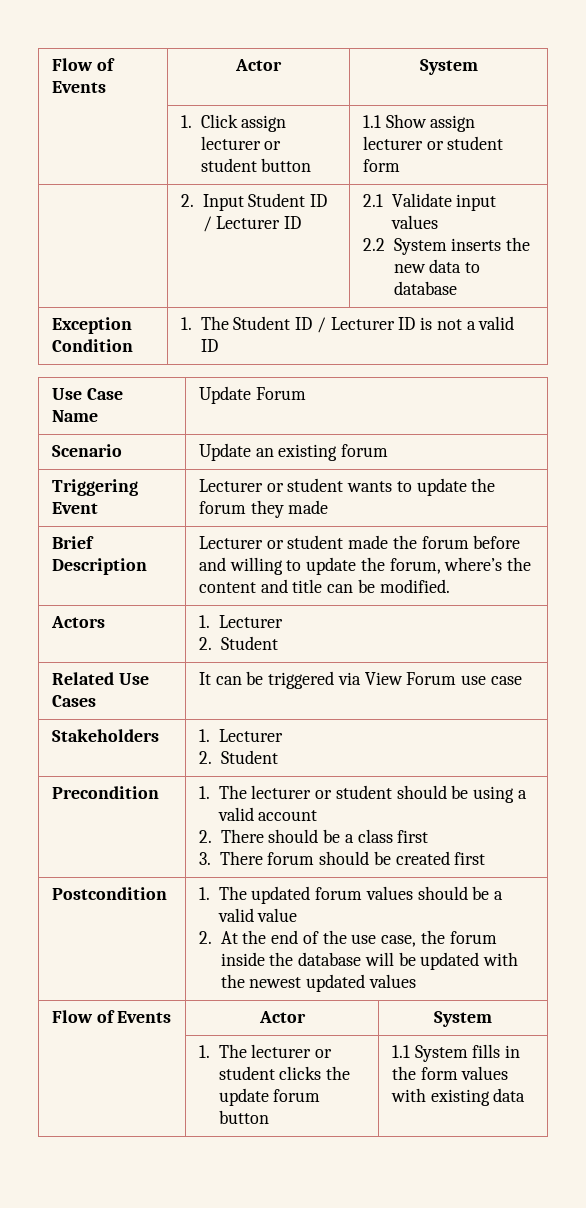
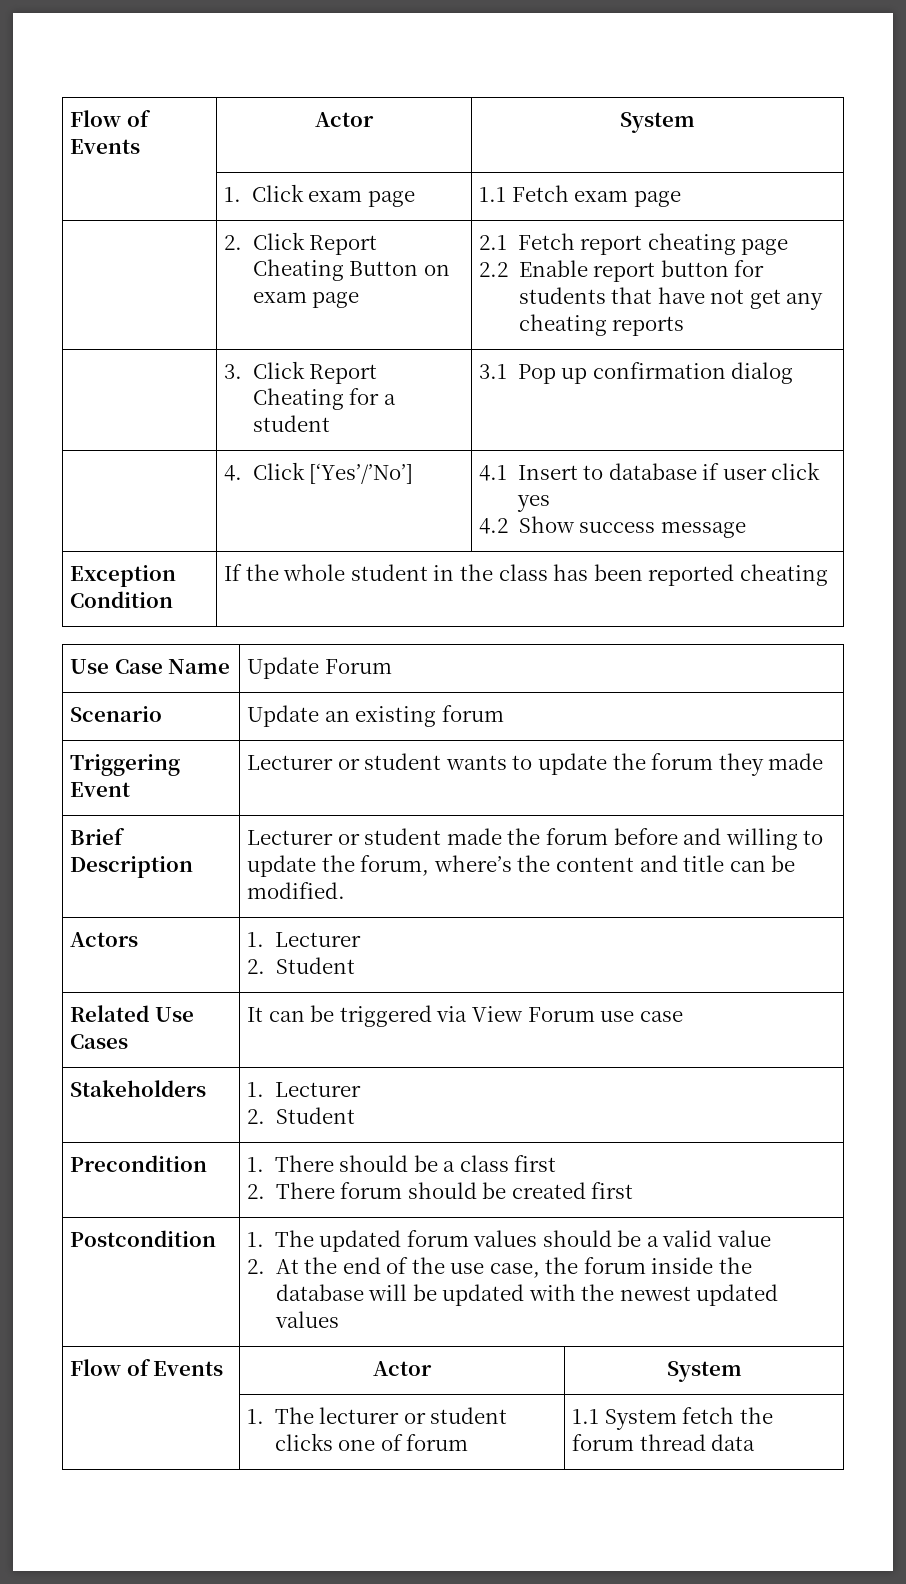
[241,115,287,132] [200,136,282,150] [200,158,312,172] [362,114,476,132] [362,136,504,150] [362,159,400,172] [180,193,328,211] [202,216,302,232] [362,193,497,211] [390,215,438,229] [362,237,531,255] [393,259,481,273] [393,281,457,295] [51,317,132,334] [51,339,133,352] [180,316,515,333] [200,339,218,352] assign lecturer or student button | 1.1 Show assign lecturer or student form // | 2. Input Student ID / Lecturer ID | 2.1 Validate input values // 2.2 System inserts the new data to database // Exception Condition | 1. The Student ID / Lecturer ID is not a valid ID -> [308,190,415,207] [479,185,681,207] [224,232,378,255] [252,259,450,281] [252,291,360,308] [479,233,789,255] [479,260,765,282] [518,287,824,310] [518,314,685,336] [224,361,378,384] [252,388,396,410] [252,415,330,432] [479,362,794,384] [224,462,414,484] [479,462,821,481] [516,495,550,512] [479,516,746,538] [70,565,177,587] [70,591,174,608] [224,564,828,586] exam page | 1.1 Fetch exam page // | 2. Click Report Cheating Button on exam page | 2.1 Fetch report cheating page // 2.2 Enable report button for students that have not get any cheating reports // | 3. Click Report Cheating for a student | 3.1 Pop up confirmation dialog // | 4. Click [‘Yes’/’No’] | 4.1 Insert to database if user click yes // 4.2 Show success message // Exception Condition | If the whole student in the class has been reported cheating
[218,785,527,803] [217,807,318,821] [198,830,212,843] The lecturer or student should be using a valid account // 2. -> (265, 1164) none
[198,852,211,865] 3. -> [247,1184,266,1199] 2.
[326,1066,351,1080] [218,1088,321,1106] [218,1110,269,1124] the update forum button -> [338,1434,469,1451] one of forum
[472,1044,521,1058] [391,1066,509,1080] [390,1088,490,1106] fills in the form values with existing -> [682,1407,773,1424] [572,1434,706,1451] fetch the forum thread

